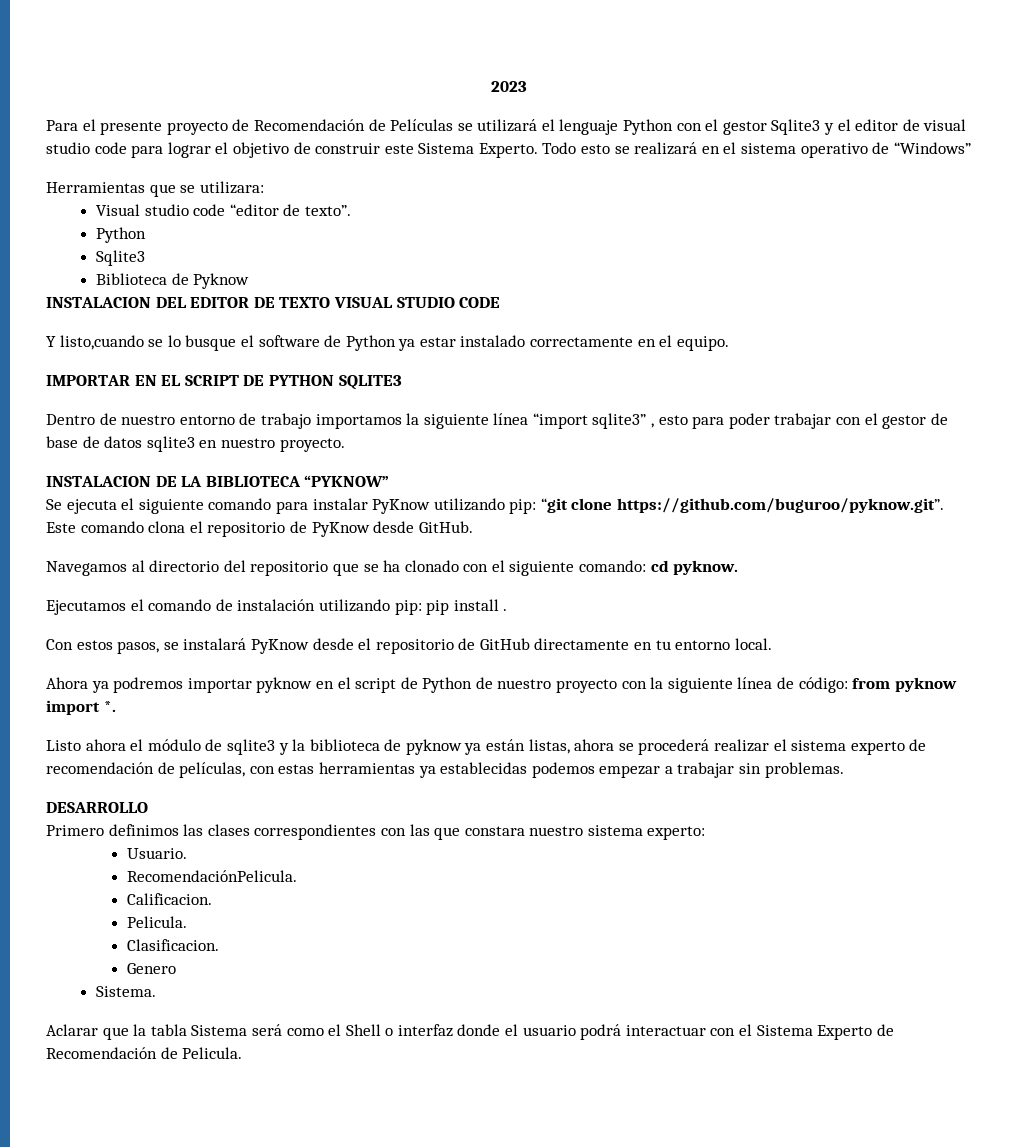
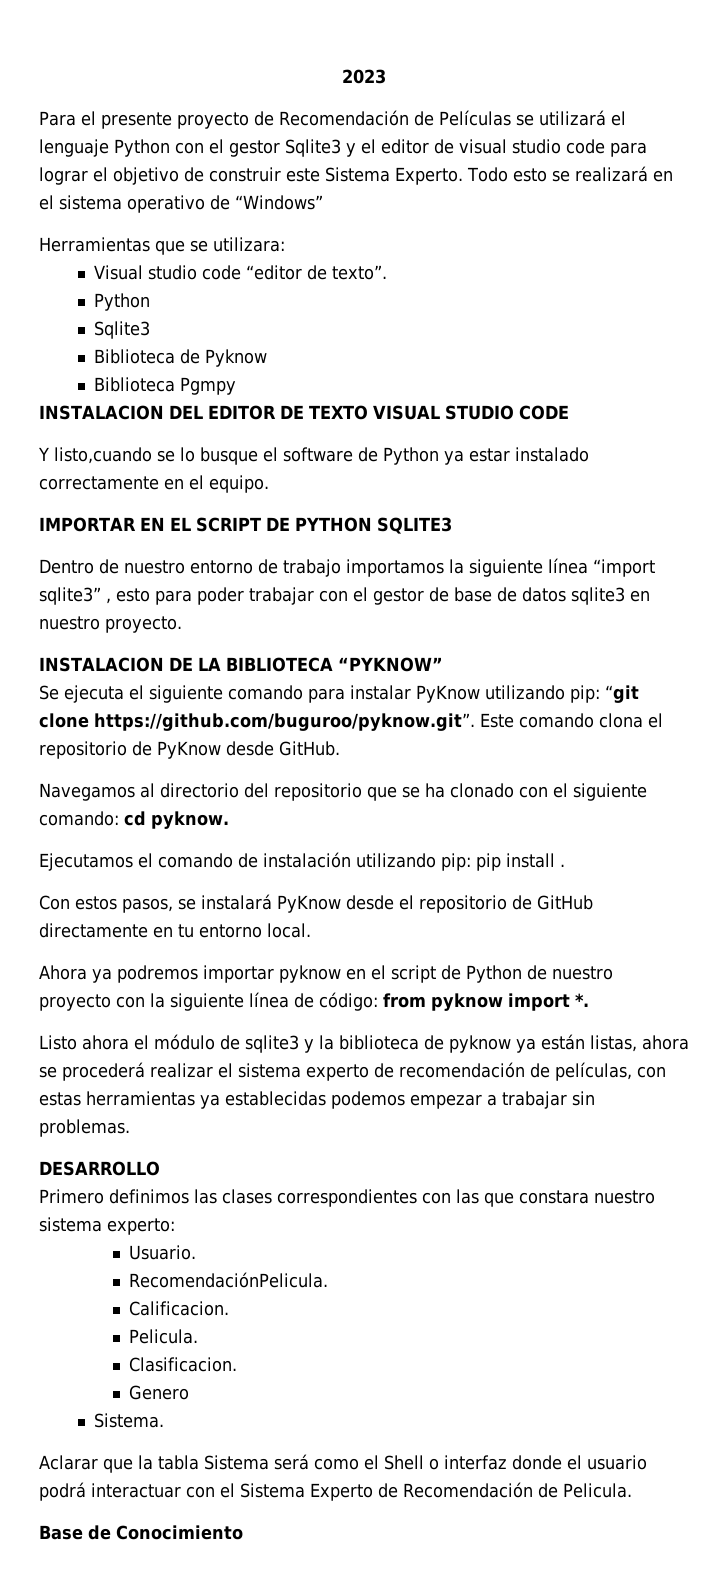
(250, 281) none -> [93,377,236,395] // Biblioteca Pgmpy
(243, 1053) none -> [39,1525,243,1540] // Base de Conocimiento

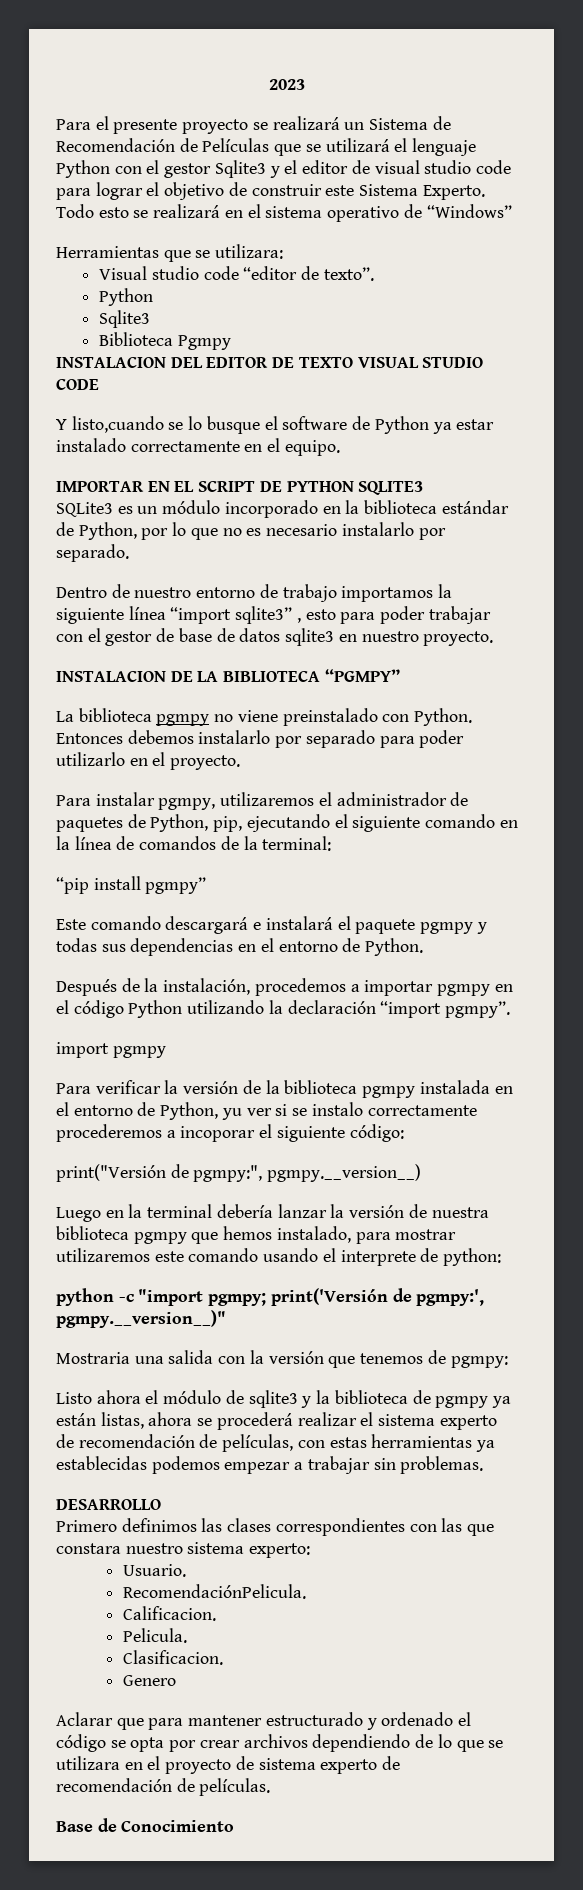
(249, 120) none -> [252,116,429,130] se realizará un Sistema
(511, 118) none -> [274,144,302,156] que
[93,349,267,367] // Biblioteca de Pyknow -> (151, 319) none
(452, 525) none -> [56,500,509,518] [56,522,446,540] [56,544,129,562] // SQLite3 es un módulo incorporado en la biblioteca estándar de Python, por lo que no es necesario instalarlo por separado.
[337,657,443,672] [39,685,639,703] [39,713,663,731] [39,741,340,759] [39,783,647,801] [39,811,229,829] [39,852,565,871] [39,894,593,913] [39,923,311,938] [39,965,613,983] [39,992,589,1011] “PYKNOW” // Se ejecuta el siguiente comando para instalar PyKnow utilizando pip: “git clone https://github.com/buguroo/pyknow.git”. Este comando clona el repositorio de PyKnow desde GitHub. // Navegamos al directorio del repositorio que se ha clonado con el siguiente comando: cd pyknow. // Ejecutamos el comando de instalación utilizando pip: pip install . // Con estos pasos, se instalará PyKnow desde el repositorio de GitHub directamente en tu entorno local. // Ahora ya podremos importar pyknow en el script de Python de nuestro proyecto con la siguiente línea de código: from pyknow import *. -> [324,669,400,682] [56,708,473,726] [56,730,465,748] [56,752,241,770] [56,792,469,810] [56,814,518,832] [56,836,332,851] [56,876,207,894] [56,916,487,934] [56,938,424,956] [56,978,513,996] [56,1000,511,1018] [56,1042,166,1058] [56,1080,513,1098] [56,1102,477,1120] [56,1124,404,1142] [56,1164,422,1182] [56,1204,489,1222] [56,1226,457,1244] [56,1248,502,1266] [56,1288,485,1306] [56,1310,226,1328] [56,1350,508,1368] “PGMPY” // La biblioteca pgmpy no viene preinstalado con Python. Entonces debemos instalarlo por separado para poder utilizarlo en el proyecto. // Para instalar pgmpy, utilizaremos el administrador de paquetes de Python, pip, ejecutando el siguiente comando en la línea de comandos de la terminal: // “pip install pgmpy” // Este comando descargará e instalará el paquete pgmpy y todas sus dependencias en el entorno de Python. // Después de la instalación, procedemos a importar pgmpy en el código Python utilizando la declaración “import pgmpy”. // import pgmpy // Para verificar la versión de la biblioteca pgmpy instalada en el entorno de Python, yu ver si se instalo correctamente procederemos a incoporar el siguiente código: // print("Versión de pgmpy:", pgmpy.__version__) // Luego en la terminal debería lanzar la versión de nuestra biblioteca pgmpy que hemos instalado, para mostrar utilizaremos este comando usando el interprete de python: // python -c "import pgmpy; print('Versión de pgmpy:', pgmpy.__version__)" // Mostraria una salida con la versión que tenemos de pgmpy:
[449,1035,511,1053] pyknow -> [435,1396,489,1408] pgmpy
[93,1413,164,1428] // Sistema. -> (176, 1680) none
[138,1454,647,1470] [39,1482,632,1501] la tabla Sistema será como el Shell o interfaz donde el usuario podrá interactuar con el Sistema Experto de Recomendación de Pelicula. -> [148,1712,472,1730] [56,1734,504,1752] [56,1756,401,1774] [56,1778,271,1796] para mantener estructurado y ordenado el código se opta por crear archivos dependiendo de lo que se utilizara en el proyecto de sistema experto de recomendación de películas.

